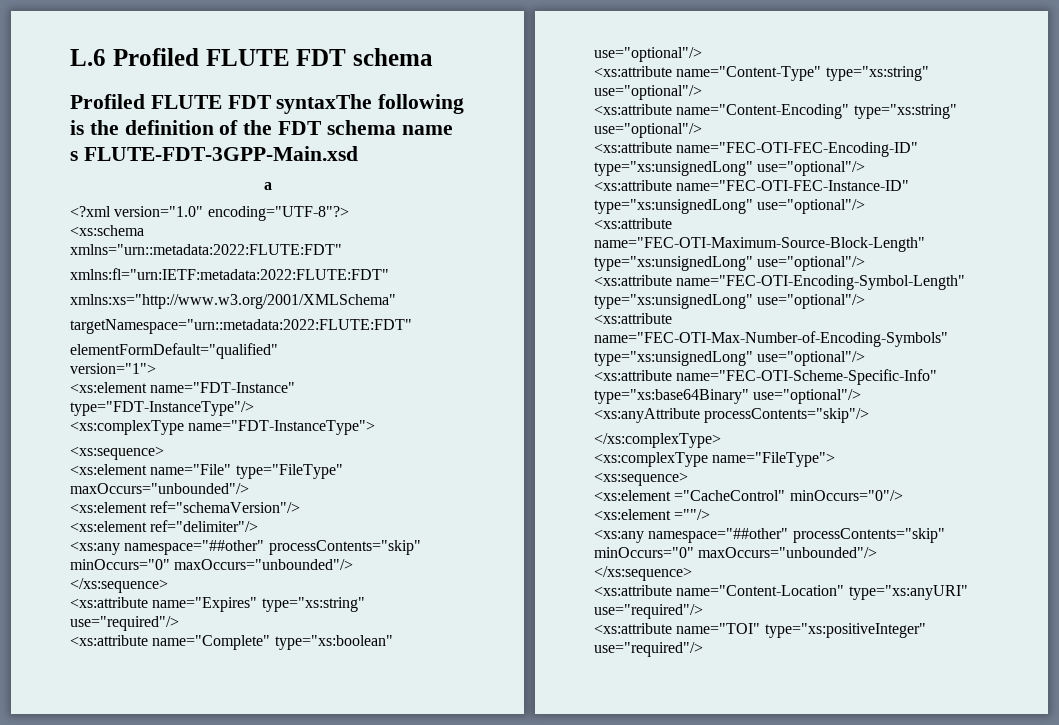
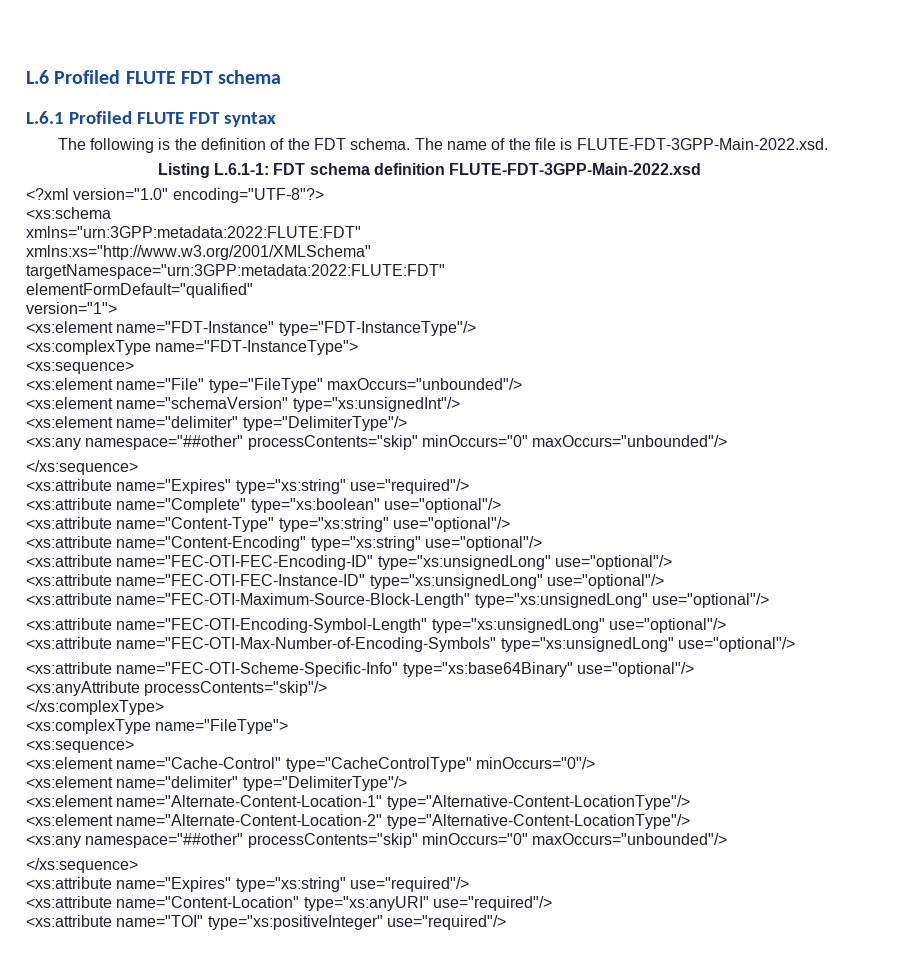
[70,94,373,114] Profiled FLUTE FDT syntaxThe -> [26,111,276,127] [57,138,86,150] L.6.1 Profiled FLUTE FDT syntax // The
[326,120,453,135] [70,146,358,161] [263,182,272,190] schema name s FLUTE-FDT-3GPP-Main.xsd // a -> [350,138,828,150] [157,163,702,178] schema. The name of the file is FLUTE-FDT-3GPP-Main-2022.xsd. // Listing L.6.1-1: FDT schema definition FLUTE-FDT-3GPP-Main-2022.xsd
[70,244,342,255] [70,268,389,280] xmlns="urn::metadata:2022:FLUTE:FDT" // xmlns:fl="urn:IETF:metadata:2022:FLUTE:FDT" -> [26,226,361,238] xmlns="urn:3GPP:metadata:2022:FLUTE:FDT"
[70,319,412,334] targetNamespace="urn::metadata:2022:FLUTE:FDT" -> [26,264,445,279] targetNamespace="urn:3GPP:metadata:2022:FLUTE:FDT"
[150,501,301,513] [70,520,259,532] ref="schemaVersion"/> // <xs:element ref="delimiter"/> -> [116,397,460,412] [26,416,407,431] name="schemaVersion" type="xs:unsignedInt"/> // <xs:element name="delimiter" type="DelimiterType"/>
[674,490,786,501] ="CacheControl" -> [116,757,472,772] name="Cache-Control" type="CacheControlType"
[674,509,711,520] [594,528,945,543] [594,547,878,558] [594,566,692,581] =""/> // <xs:any namespace="##other" processContents="skip" minOccurs="0" maxOccurs="unbounded"/> // </xs:sequence> -> [116,776,407,791] [26,795,690,810] [26,814,690,829] [26,833,728,848] [26,858,138,873] [26,877,469,892] name="delimiter" type="DelimiterType"/> // <xs:element name="Alternate-Content-Location-1" type="Alternative-Content-LocationType"/> // <xs:element name="Alternate-Content-Location-2" type="Alternative-Content-LocationType"/> // <xs:any namespace="##other" processContents="skip" minOccurs="0" maxOccurs="unbounded"/> // </xs:sequence> // <xs:attribute name="Expires" type="xs:string" use="required"/>

